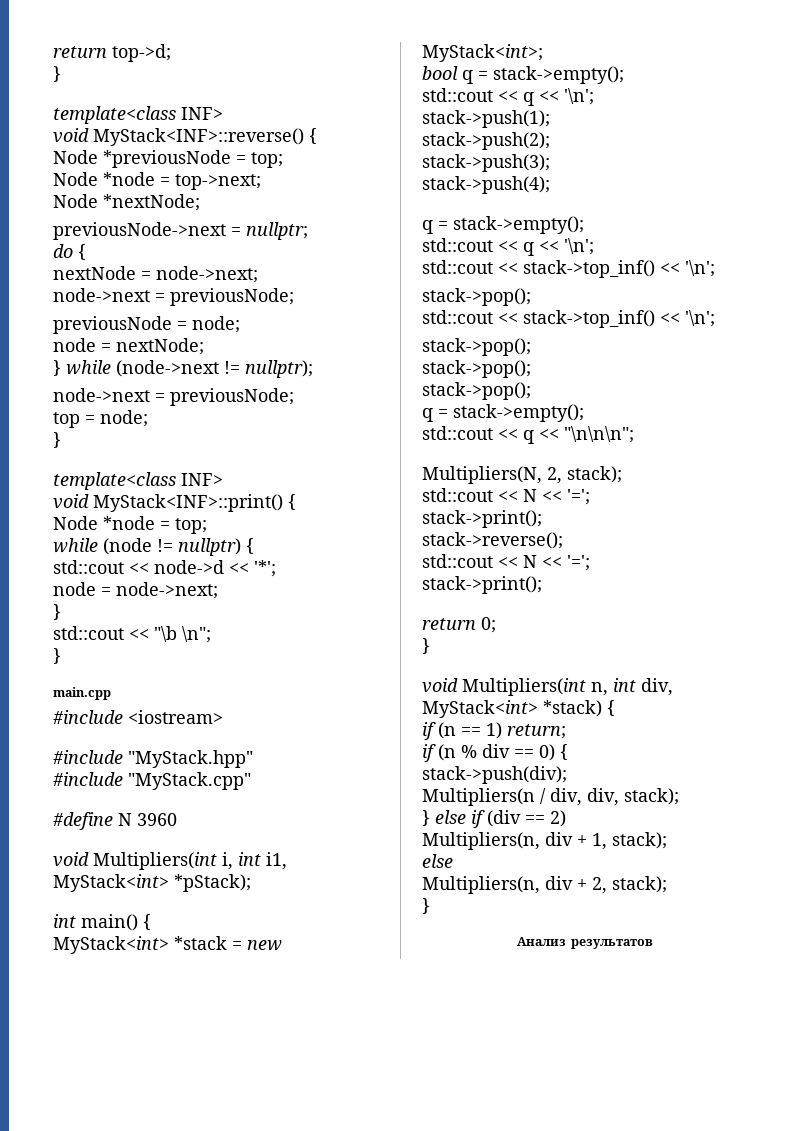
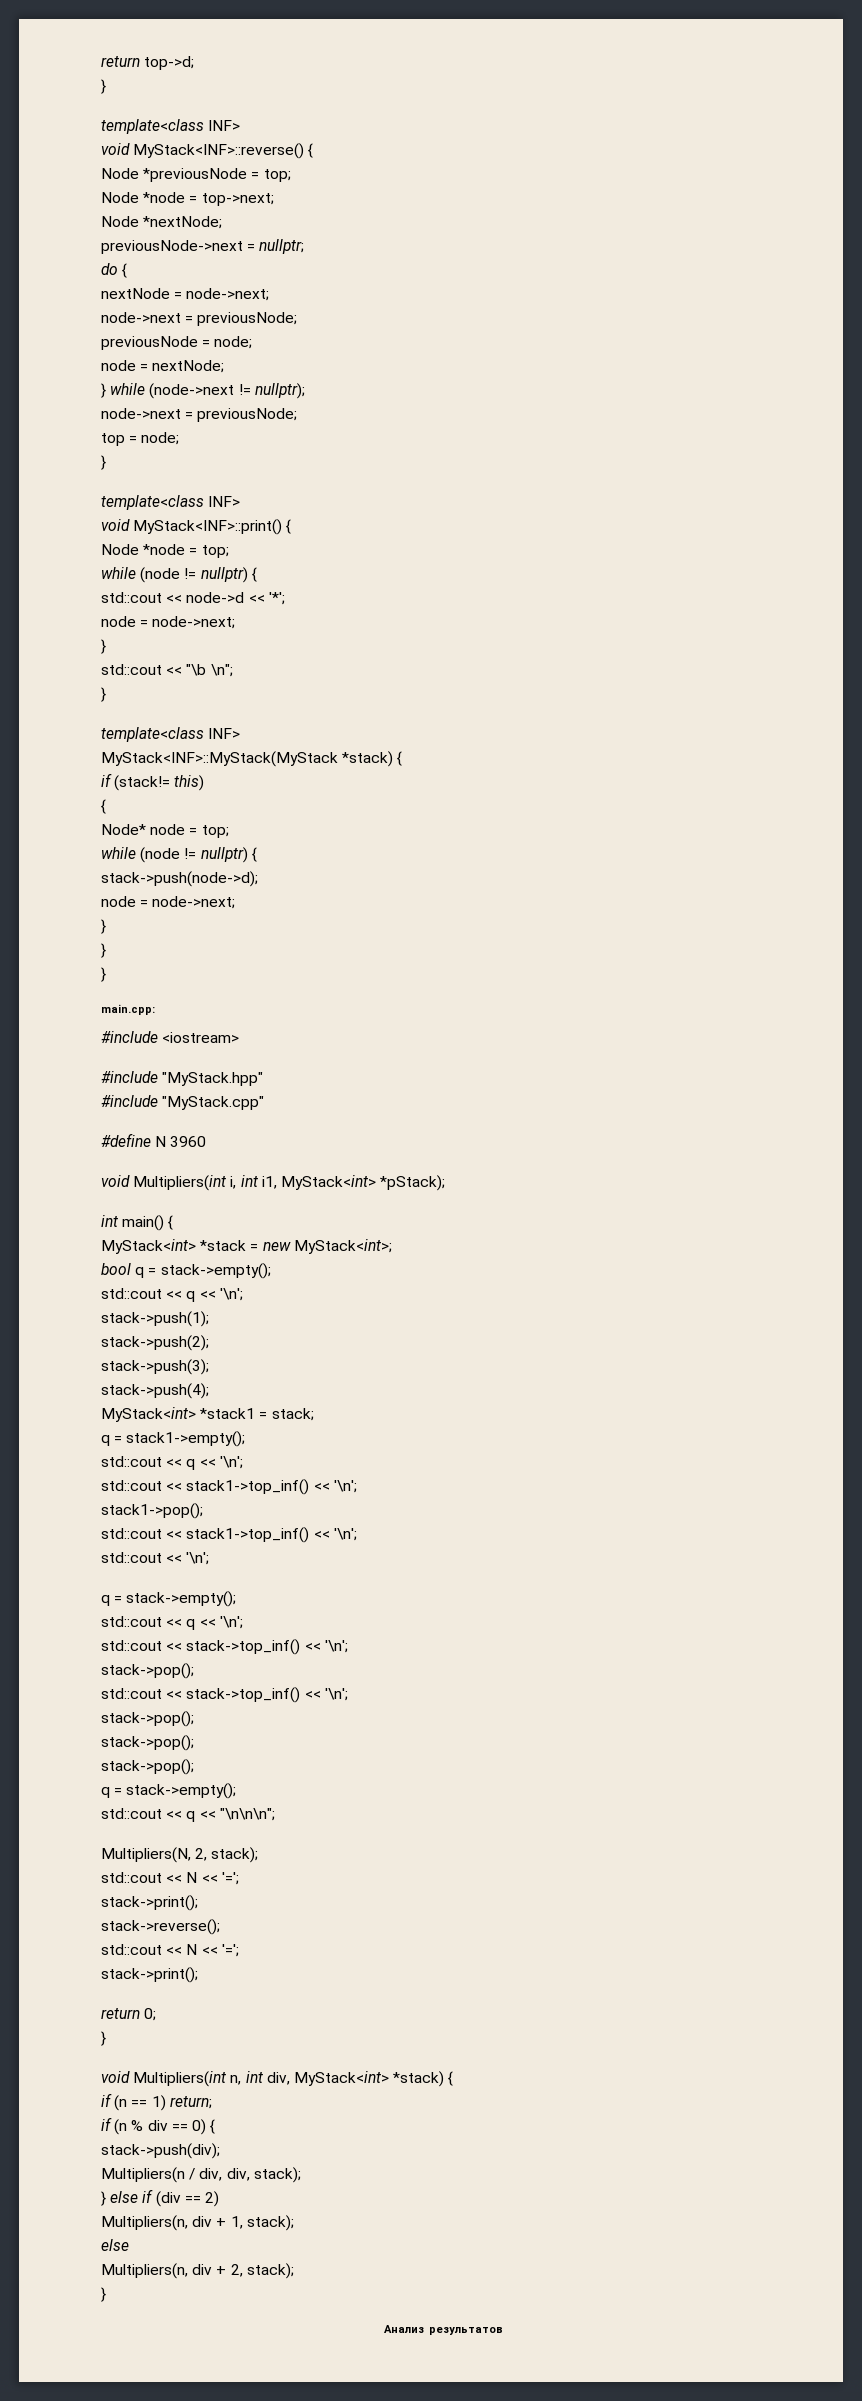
[53,687,111,700] main.cpp -> [101,727,241,742] [101,751,403,767] [101,773,205,791] [101,799,106,814] [101,824,229,838] [101,847,257,863] [101,871,258,887] [101,896,236,909] [101,919,106,934] [101,943,106,958] [101,967,106,982] [101,1004,155,1015] template<class INF> // MyStack<INF>::MyStack(MyStack *stack) { // if (stack!= this) // { // Node* node = top; // while (node != nullptr) { // stack->push(node->d); // node = node->next; // } // } // } // main.cpp:
(550, 185) none -> [101,1407,314,1422] [101,1431,246,1447] [101,1456,243,1470] [101,1479,357,1495] [101,1503,203,1519] [101,1527,357,1543] [101,1552,210,1565] // MyStack<int> *stack1 = stack; // q = stack1->empty(); // std::cout << q << '\n'; // std::cout << stack1->top_inf() << '\n'; // stack1->pop(); // std::cout << stack1->top_inf() << '\n'; // std::cout << '\n';

